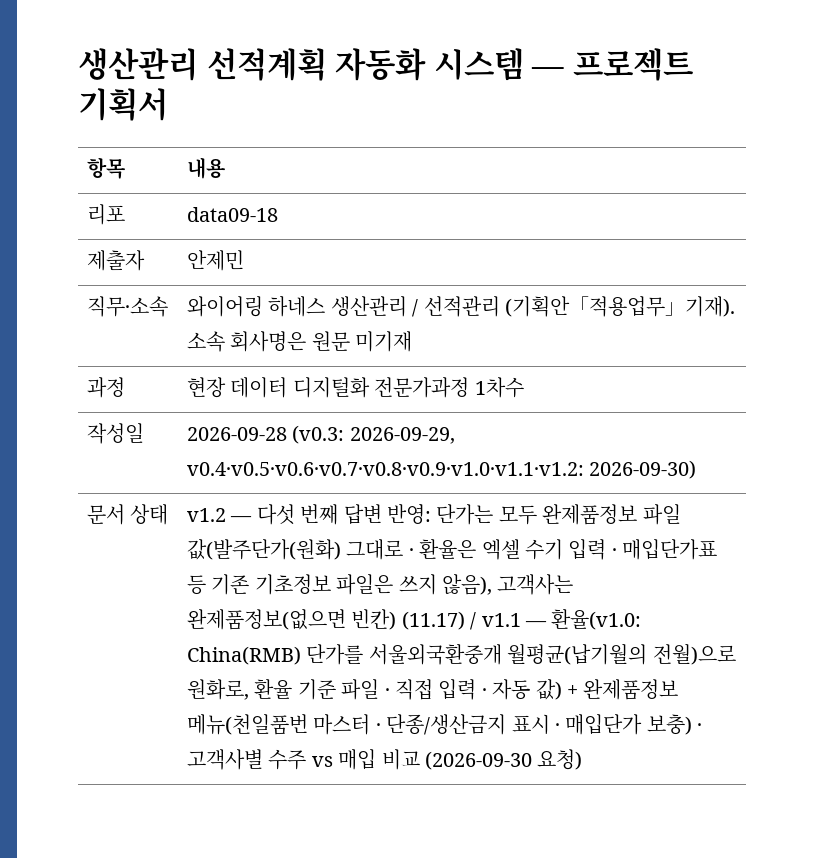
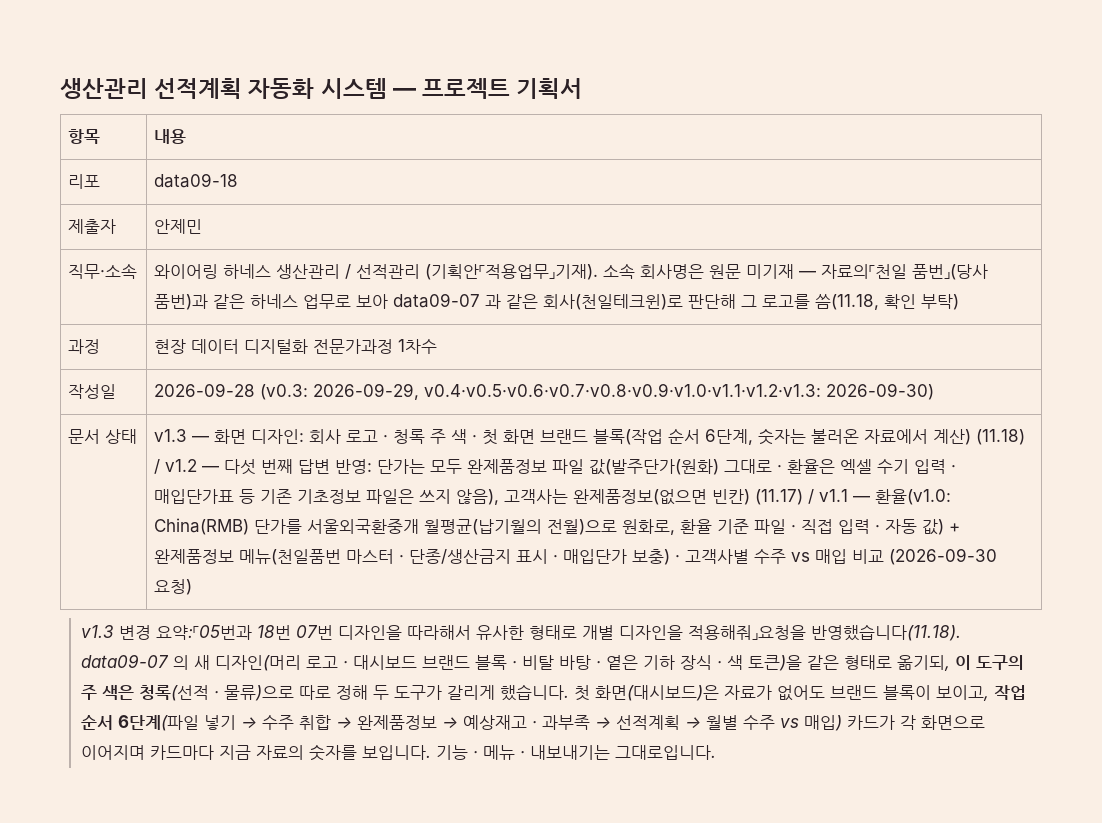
(413, 341) none -> [799,264,989,280] [154,293,960,310] — 자료의「천일 품번」(당사 품번)과 같은 하네스 업무로 보아 data09-07 과 같은 회사(천일테크윈)로 판단해 그 로고를 씀(11.18, 확인 부탁)
[187,462,585,476] v0.4·v0.5·v0.6·v0.7·v0.8·v0.9·v1.0·v1.1·v1.2: -> [424,383,822,397] v0.4·v0.5·v0.6·v0.7·v0.8·v0.9·v1.0·v1.1·v1.2·v1.3:
(169, 514) none -> [154,428,1026,445] [154,459,161,474] v1.3 — 화면 디자인: 회사 로고 · 청록 주 색 · 첫 화면 브랜드 블록(작업 순서 6단계, 숫자는 불러온 자료에서 계산) (11.18) /
(583, 759) none -> [80,624,961,641] [80,654,1024,671] [80,684,1026,701] [80,715,985,731] [80,744,716,761] // v1.3 변경 요약:「05번과 18번 07번 디자인을 따라해서 유사한 형태로 개별 디자인을 적용해줘」요청을 반영했습니다(11.18). data09-07 의 새 디자인(머리 로고 · 대시보드 브랜드 블록 · 비탈 바탕 · 옅은 기하 장식 · 색 토큰)을 같은 형태로 옮기되, 이 도구의 주 색은 청록(선적 · 물류)으로 따로 정해 두 도구가 갈리게 했습니다. 첫 화면(대시보드)은 자료가 없어도 브랜드 블록이 보이고, 작업 순서 6단계(파일 넣기 → 수주 취합 → 완제품정보 → 예상재고 · 과부족 → 선적계획 → 월별 수주 vs 매입) 카드가 각 화면으로 이어지며 카드마다 지금 자료의 숫자를 보입니다. 기능 · 메뉴 · 내보내기는 그대로입니다.

